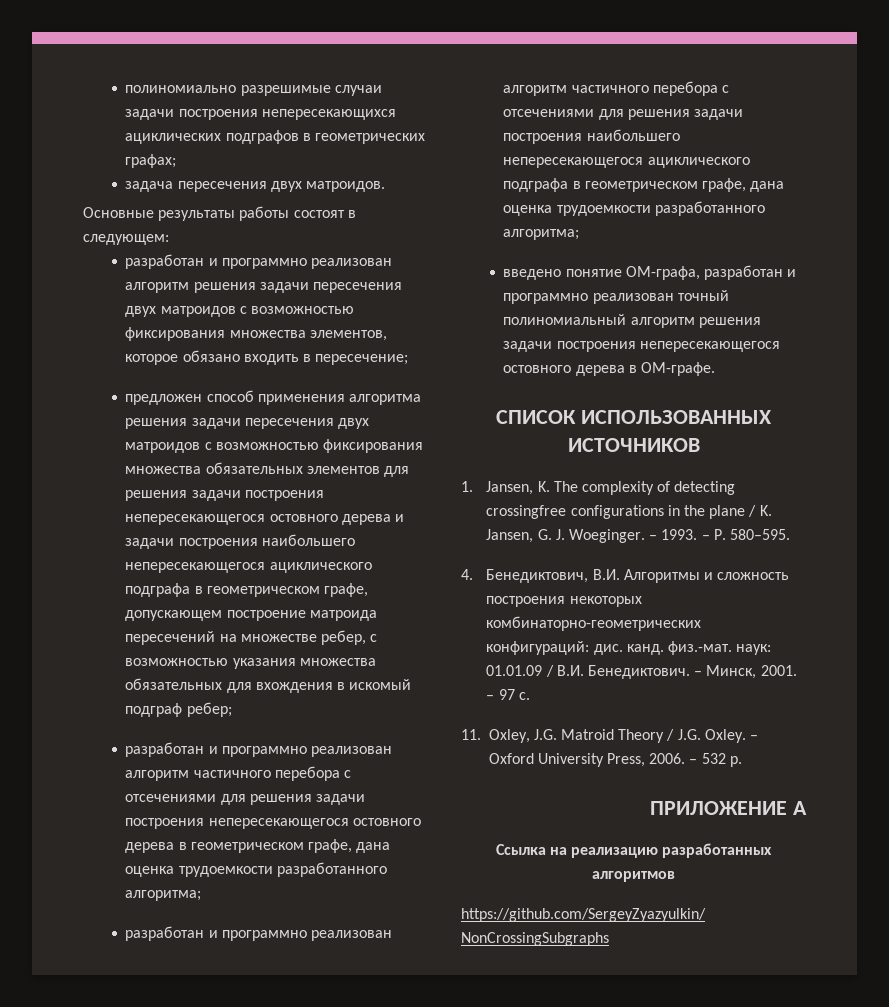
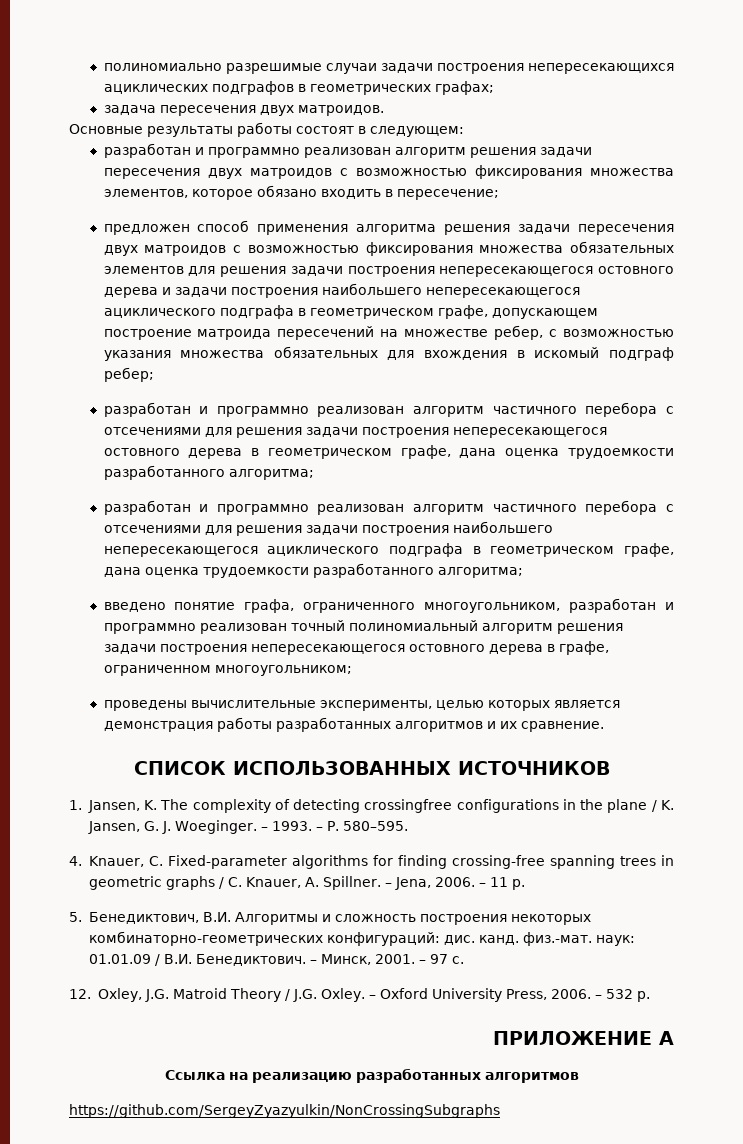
[625,266,700,280] ОМ-графа, -> [244,599,561,613] графа, ограниченного многоугольником,
[641,362,716,376] ОМ-графе. -> [558,641,609,655] [103,665,352,676] [103,700,620,711] [103,717,604,732] графе, ограниченном многоугольником; // проведены вычислительные эксперименты, целью которых является демонстрация работы разработанных алгоритмов и их сравнение.
(473, 574) none -> [88,855,675,869] [88,876,525,890] [69,912,82,922] Knauer, C. Fixed-parameter algorithms for finding crossing-free spanning trees in geometric graphs / C. Knauer, A. Spillner. – Jena, 2006. – 11 p. // 5.
[461,729,481,740] 11. -> [69,989,91,999] 12.

